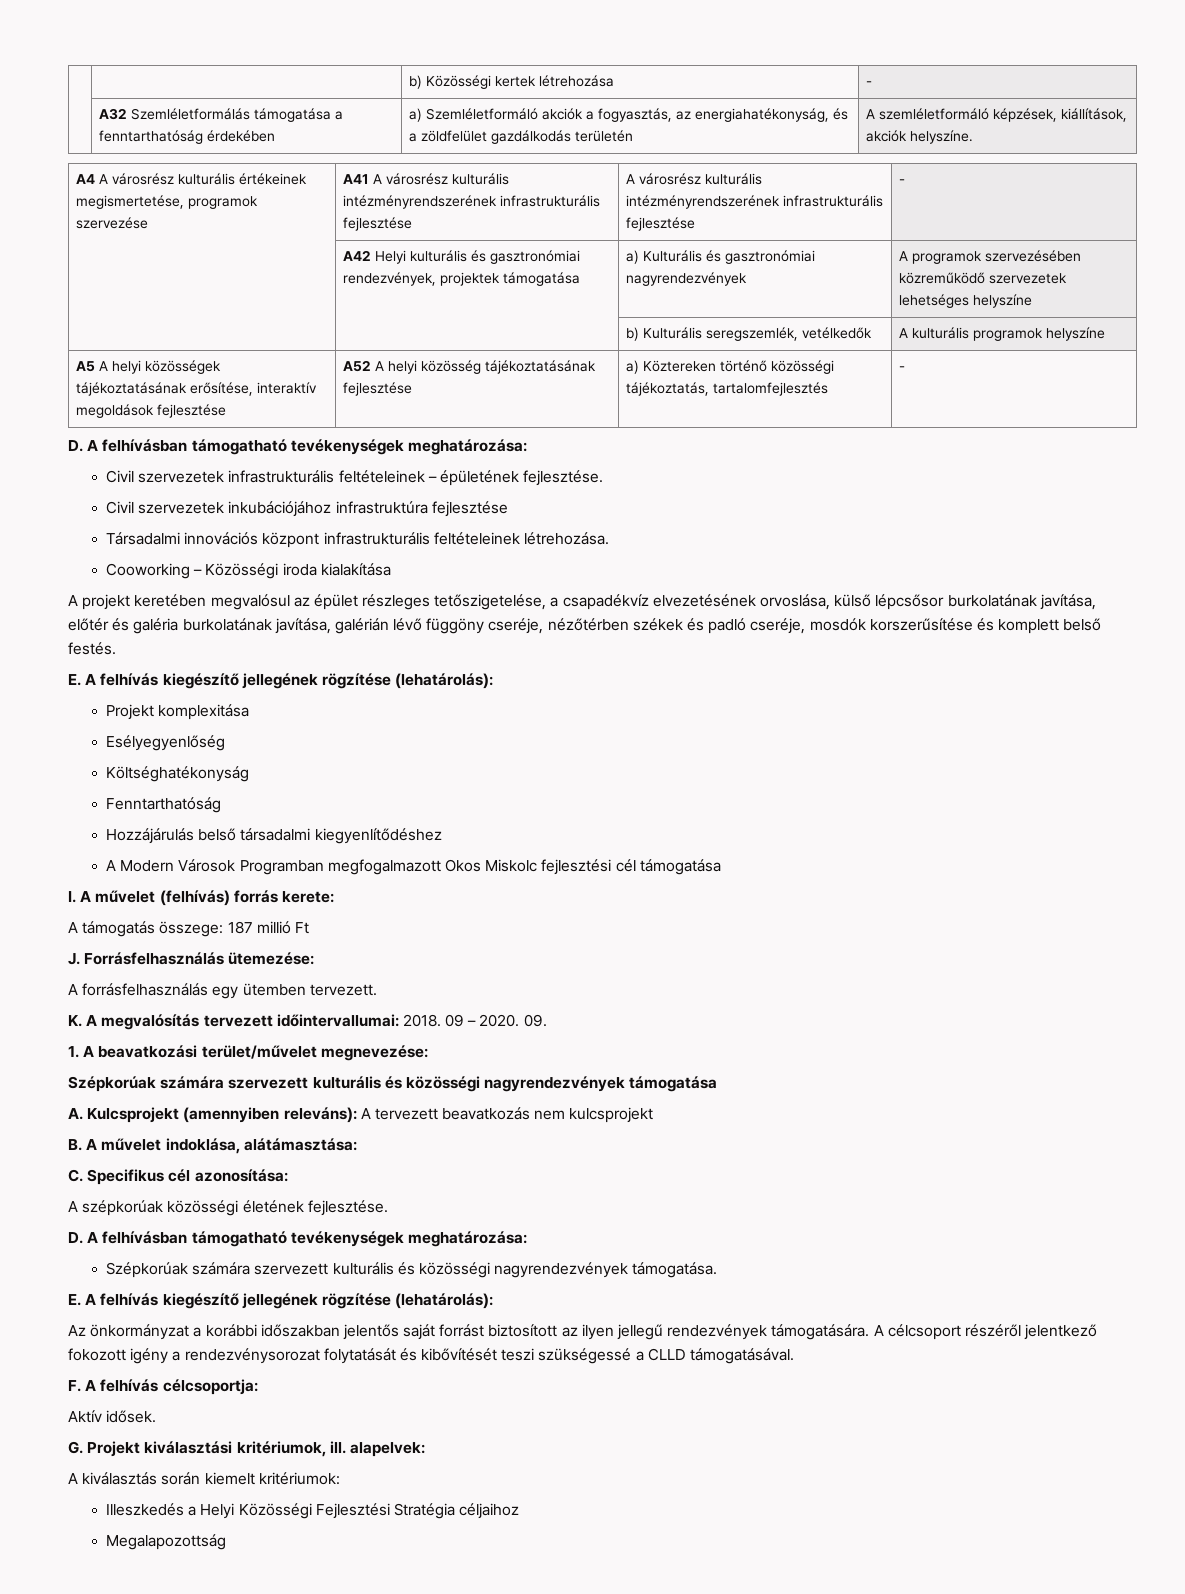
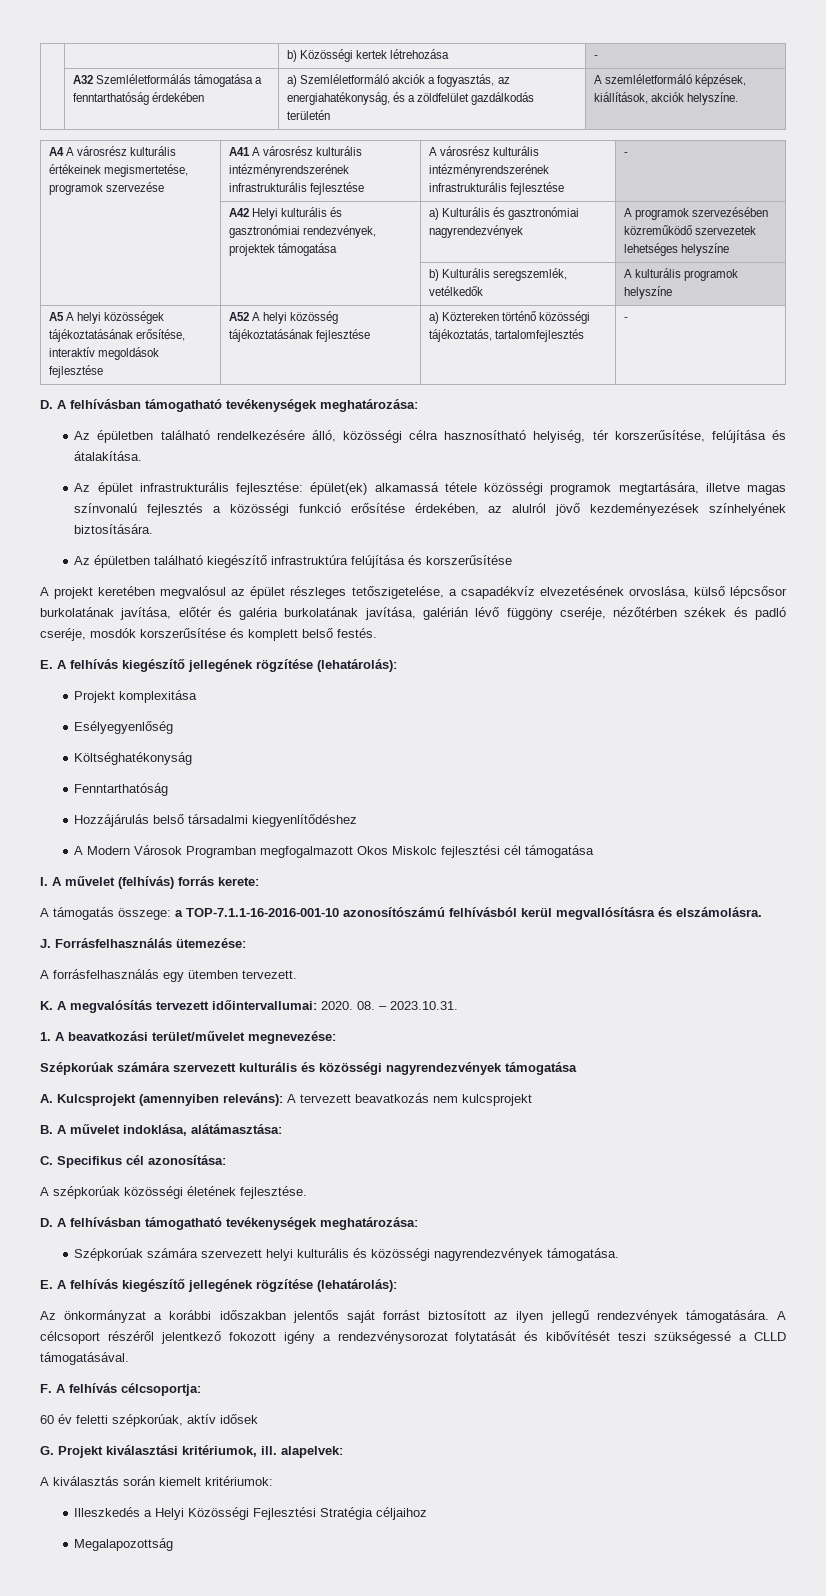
[106,470,604,486] [106,501,508,517] [106,532,610,548] [106,563,391,579] Civil szervezetek infrastrukturális feltételeinek – épületének fejlesztése. // Civil szervezetek inkubációjához infrastruktúra fejlesztése // Társadalmi innovációs központ infrastrukturális feltételeinek létrehozása. // Cooworking – Közösségi iroda kialakítása -> [74,430,786,443] [74,451,143,461] [74,482,786,495] [74,503,786,516] [74,524,154,534] [74,555,513,568] Az épületben található rendelkezésére álló, közösségi célra hasznosítható helyiség, tér korszerűsítése, felújítása és átalakítása. // Az épület infrastrukturális fejlesztése: épület(ek) alkamassá tétele közösségi programok megtartására, illetve magas színvonalú fejlesztés a közösségi funkció erősítése érdekében, az alulról jövő kezdeményezések színhelyének biztosítására. // Az épületben található kiegészítő infrastruktúra felújítása és korszerűsítése
[227,921,309,934] 187 millió Ft -> [175,907,762,920] a TOP-7.1.1-16-2016-001-10 azonosítószámú felhívásból kerül megvallósításra és elszámolásra.
[402,1014,547,1027] 2018. 09 – 2020. 09. -> [321,1001,458,1010] 2020. 08. – 2023.10.31.
(329, 1269) none -> [266,1249,294,1261] helyi
[68,1410,157,1423] Aktív idősek. -> [40,1414,258,1427] 60 év feletti szépkorúak, aktív idősek

